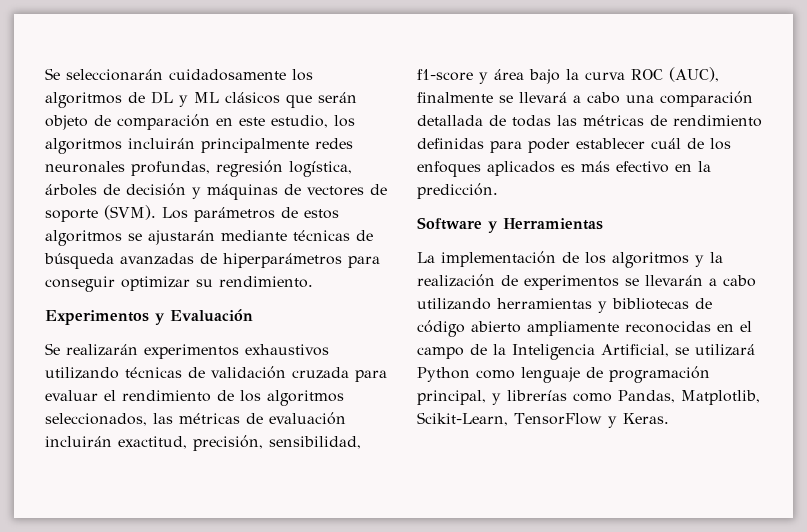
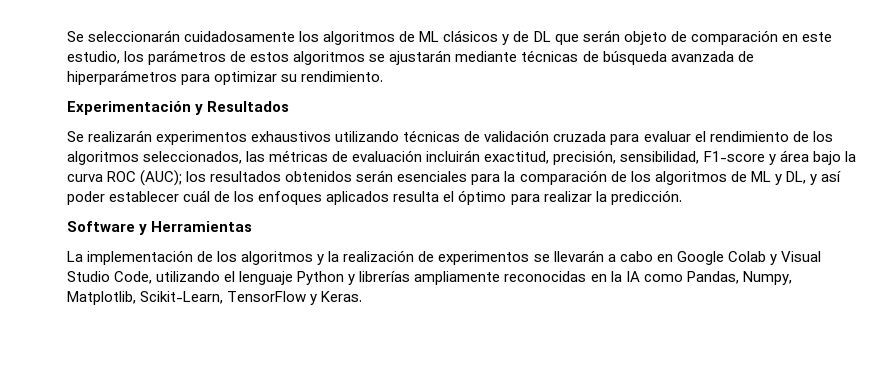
[151,91,280,107] DL y ML clásicos -> [419,30,551,45] ML clásicos y de DL
[45,138,353,154] [45,160,352,177] [45,183,387,200] [45,205,188,222] algoritmos incluirán principalmente redes neuronales profundas, regresión logística, árboles de decisión y máquinas de vectores de soporte (SVM). Los -> (145, 56) none
[120,253,194,265] avanzadas -> [670,51,734,62] avanzada
[45,276,115,292] conseguir -> (211, 79) none
[45,309,253,325] Experimentos y Evaluación -> [67,101,290,115] Experimentación y Resultados
[417,69,473,81] f1-score -> [703,151,765,162] F1-score
[669,67,719,82] [417,91,753,107] [417,115,762,127] [417,138,522,153] (AUC), finalmente se llevará a cabo una comparación detallada de todas las métricas de rendimiento definidas para -> [140,170,841,186] (AUC); los resultados obtenidos serán esenciales para la comparación de los algoritmos de ML y DL, y así
[561,161,692,173] es más efectivo en -> [393,190,592,205] resulta el óptimo para realizar
[417,298,712,313] [417,320,752,337] [417,344,755,360] [417,366,710,383] [417,390,567,405] utilizando herramientas y bibliotecas de código abierto ampliamente reconocidas en el campo de la Inteligencia Artificial, se utilizará Python como lenguaje de programación principal, y librerías -> [656,251,821,265] [67,271,640,285] en Google Colab y Visual Studio Code, utilizando el lenguaje Python y librerías ampliamente reconocidas en la IA
(675, 396) none -> [742,271,792,285] Numpy,

